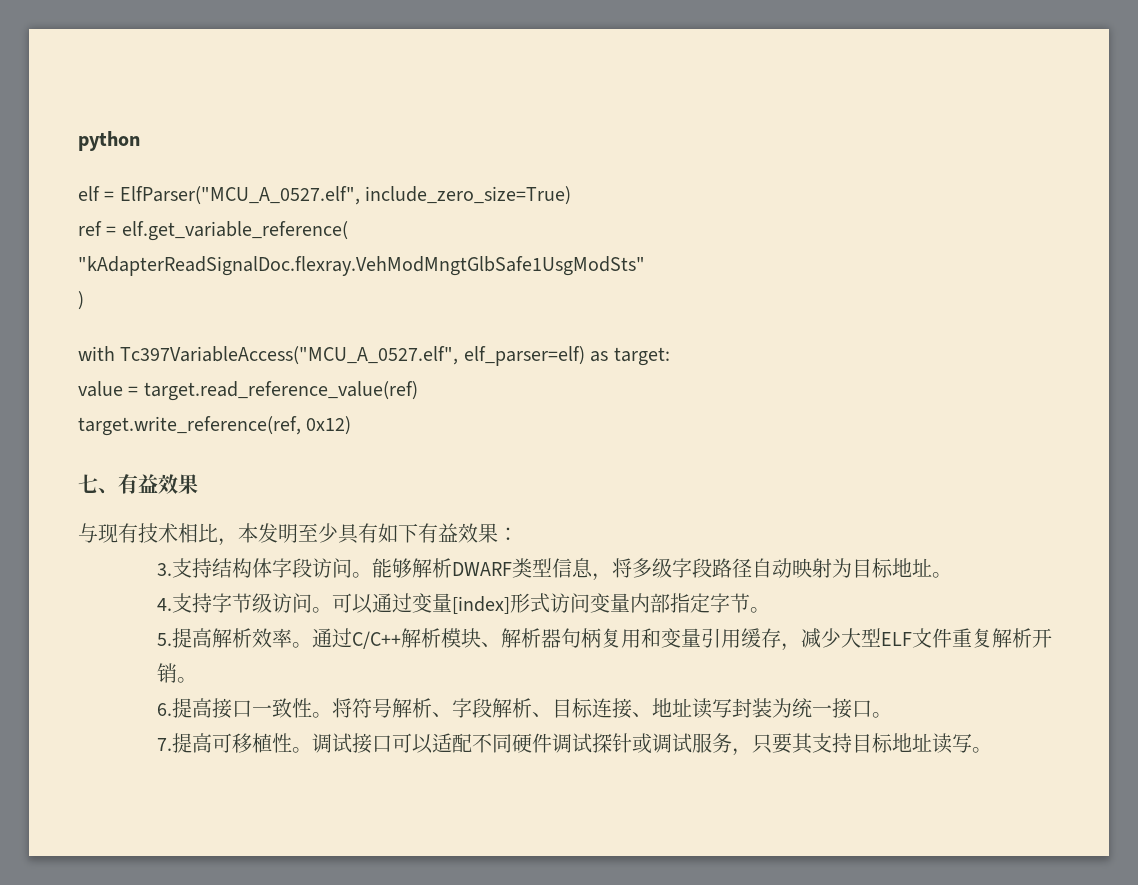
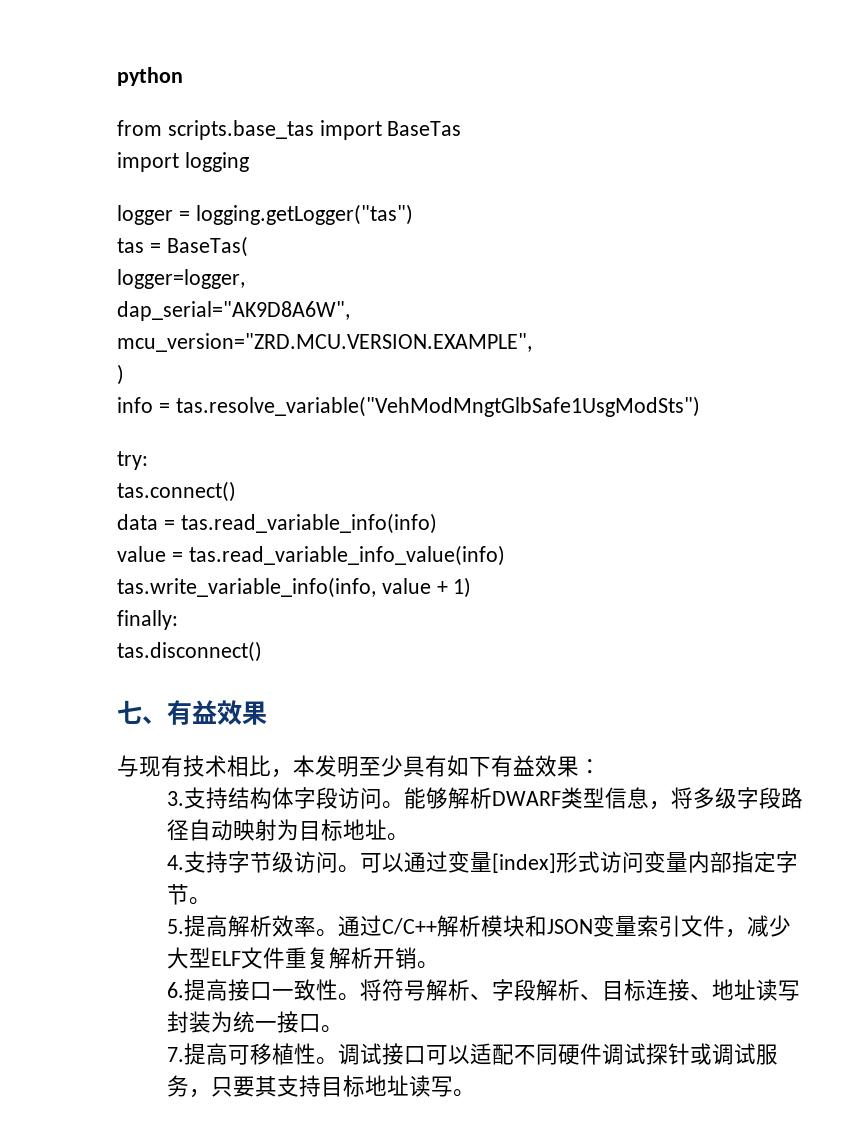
[78,186,572,205] [78,221,348,241] [78,256,645,276] [78,291,84,310] [78,346,670,366] [78,381,418,401] [78,416,352,436] elf = ElfParser("MCU_A_0527.elf", include_zero_size=True) // ref = elf.get_variable_reference( // "kAdapterReadSignalDoc.flexray.VehModMngtGlbSafe1UsgModSts" // ) // with Tc397VariableAccess("MCU_A_0527.elf", elf_parser=elf) as target: // value = target.read_reference_value(ref) // target.write_reference(ref, 0x12) -> [117,120,462,140] [117,152,249,172] [117,204,413,225] [117,236,248,257] [117,269,245,289] [117,301,350,321] [117,333,532,352] [117,364,124,385] [117,396,700,417] [117,451,148,470] [117,481,236,502] [117,513,437,534] [117,545,505,566] [117,577,472,598] [117,610,178,630] [117,641,262,662] from scripts.base_tas import BaseTas // import logging // logger = logging.getLogger("tas") // tas = BaseTas( // logger=logger, // dap_serial="AK9D8A6W", // mcu_version="ZRD.MCU.VERSION.EXAMPLE", // ) // info = tas.resolve_variable("VehModMngtGlbSafe1UsgModSts") // try: // tas.connect() // data = tas.read_variable_info(info) // value = tas.read_variable_info_value(info) // tas.write_variable_info(info, value + 1) // finally: // tas.disconnect()
[480,628,781,648] 、解析器句柄复用和变量引用缓存 -> [524,915,725,937] 和JSON变量索引文件

